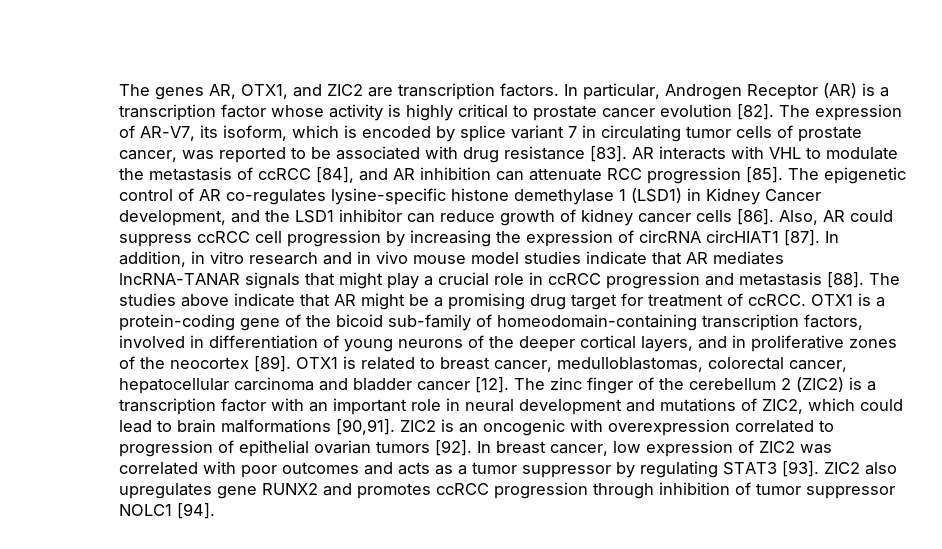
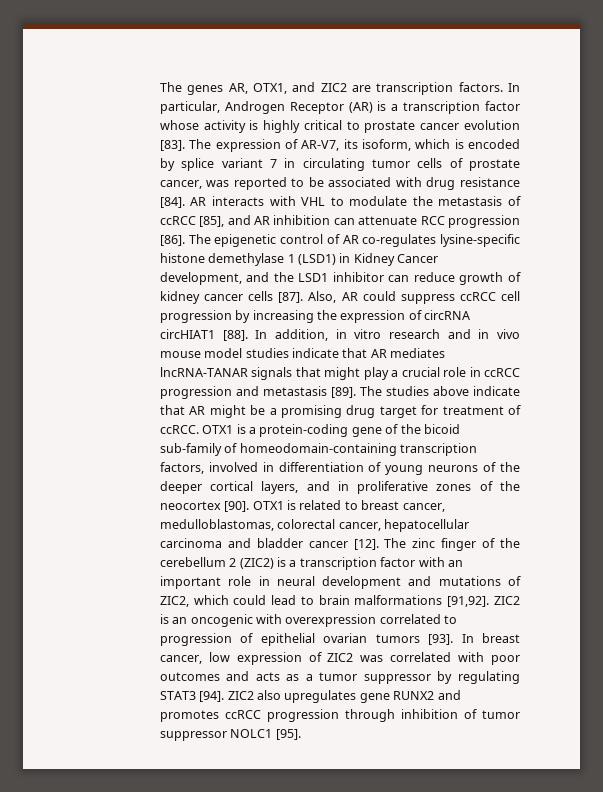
[737,104,775,120] [82]. -> [159,140,185,151] [83].
[590,146,628,162] [83]. -> [159,197,185,208] [84].
[316,167,355,183] [84], -> [199,216,225,227] [85],
[746,167,784,183] [85]. -> [159,235,185,246] [86].
[737,209,775,225] [86]. -> [278,292,304,303] [87].
[784,230,821,246] [87]. -> [222,330,248,341] [88].
[827,272,865,288] [88]. -> [330,387,356,398] [89].
[254,356,292,372] [89]. -> [224,501,250,512] [90].
[336,419,396,435] [90,91]. -> [447,596,490,607] [91,92].
[435,440,473,456] [92]. -> [428,634,454,645] [93].
[782,461,820,477] [93]. -> [199,691,225,702] [94].
[177,503,216,519] [94]. -> [275,729,301,740] [95].

